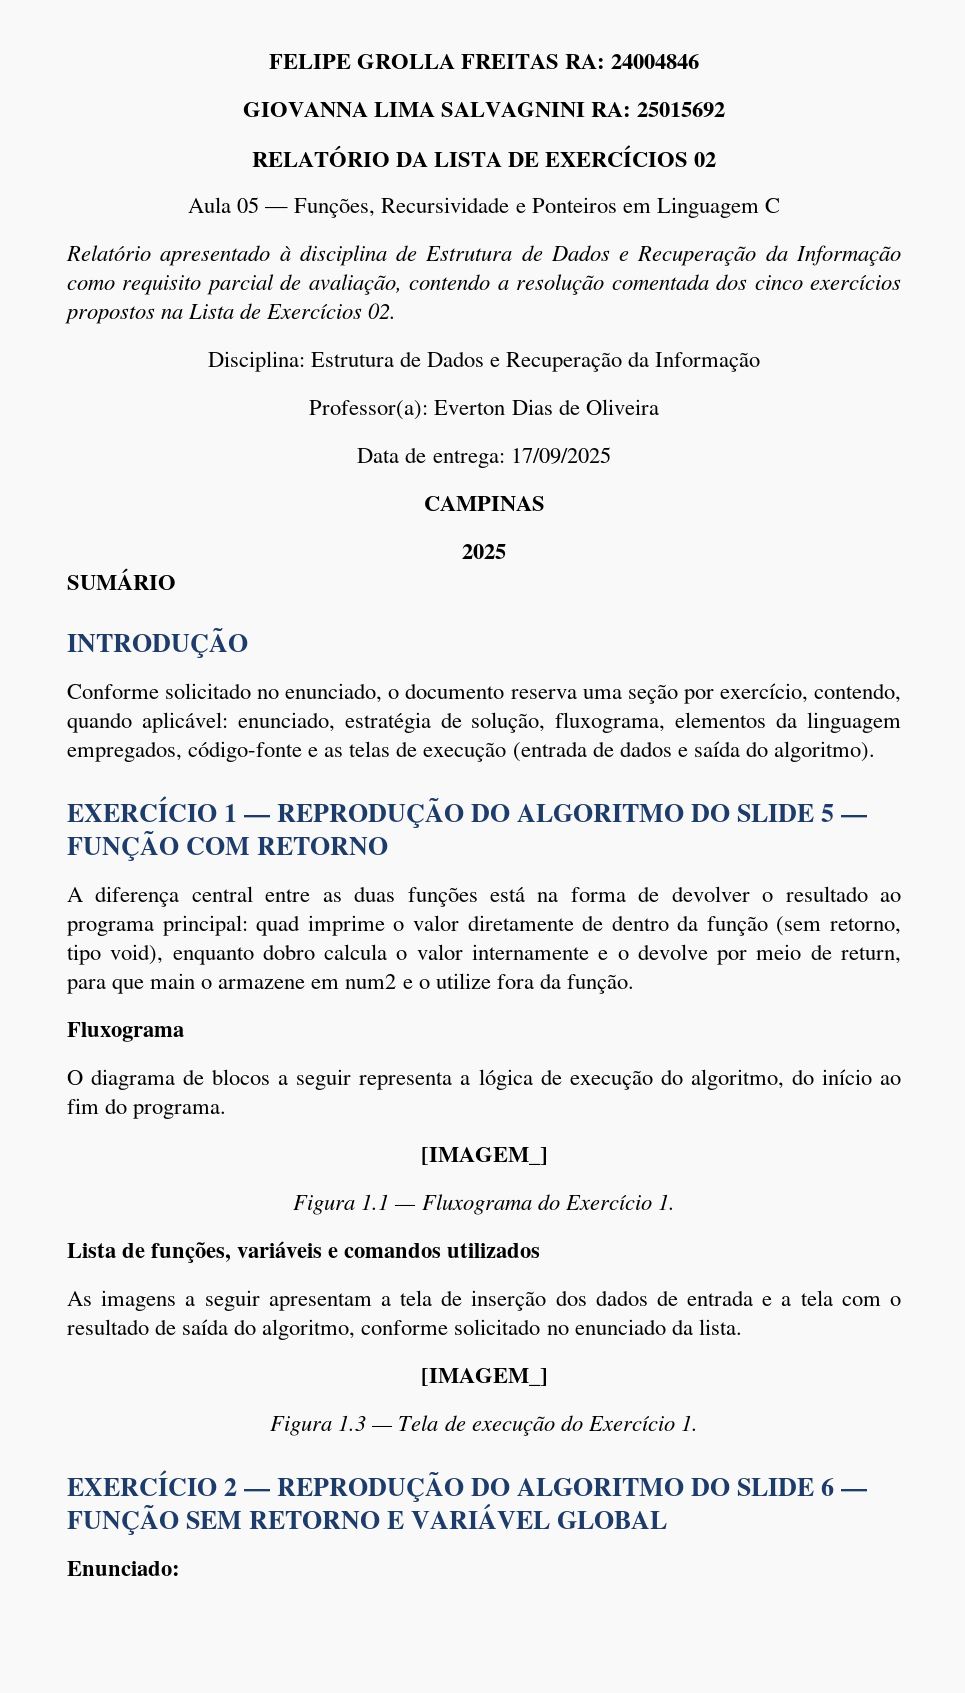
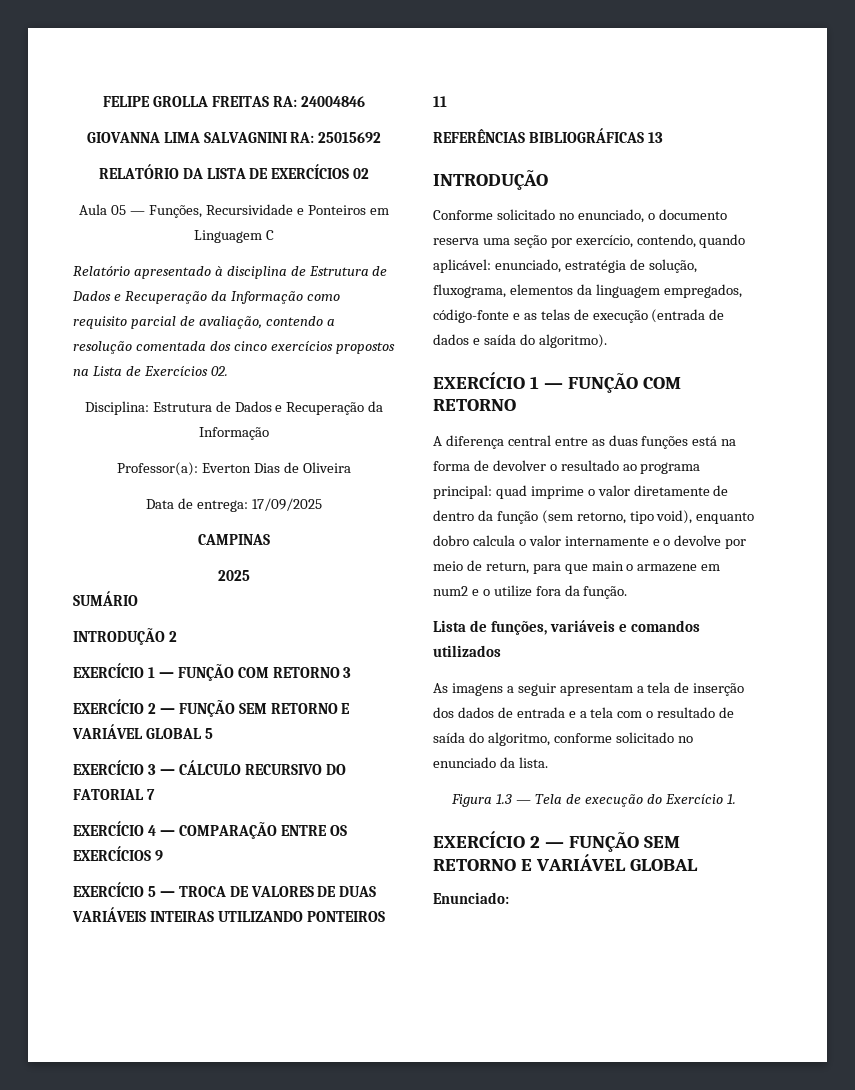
(176, 579) none -> [73,628,177,645] [73,663,352,681] [73,699,351,717] [72,724,213,739] [73,760,346,775] [73,789,155,800] [73,821,347,839] [73,846,163,861] [73,882,377,897] [72,907,385,922] [433,96,447,107] [433,128,663,143] // INTRODUÇÃO 2 // EXERCÍCIO 1 — FUNÇÃO COM RETORNO 3 // EXERCÍCIO 2 — FUNÇÃO SEM RETORNO E VARIÁVEL GLOBAL 5 // EXERCÍCIO 3 — CÁLCULO RECURSIVO DO FATORIAL 7 // EXERCÍCIO 4 — COMPARAÇÃO ENTRE OS EXERCÍCIOS 9 // EXERCÍCIO 5 — TROCA DE VALORES DE DUAS VARIÁVEIS INTEIRAS UTILIZANDO PONTEIROS 11 // REFERÊNCIAS BIBLIOGRÁFICAS 13
[277,797,868,828] REPRODUÇÃO DO ALGORITMO DO SLIDE 5 — -> (563, 386) none
[67,1022,184,1042] [67,1069,902,1090] [67,1098,227,1119] [420,1147,548,1165] [293,1194,675,1215] // Fluxograma // O diagrama de blocos a seguir representa a lógica de execução do algoritmo, do início ao fim do programa. // [IMAGEM_] // Figura 1.1 — Fluxograma do Exercício 1. -> (628, 592) none
[420,1368,548,1386] // [IMAGEM_] -> (548, 762) none
[277,1471,868,1502] REPRODUÇÃO DO ALGORITMO DO SLIDE 6 — -> (564, 845) none

